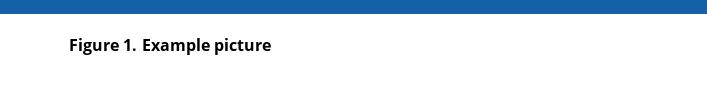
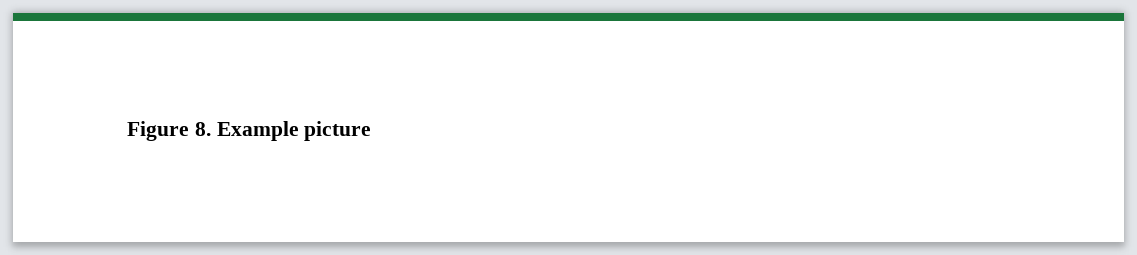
[123,39,138,51] 1. -> [194,122,211,136] 8.

